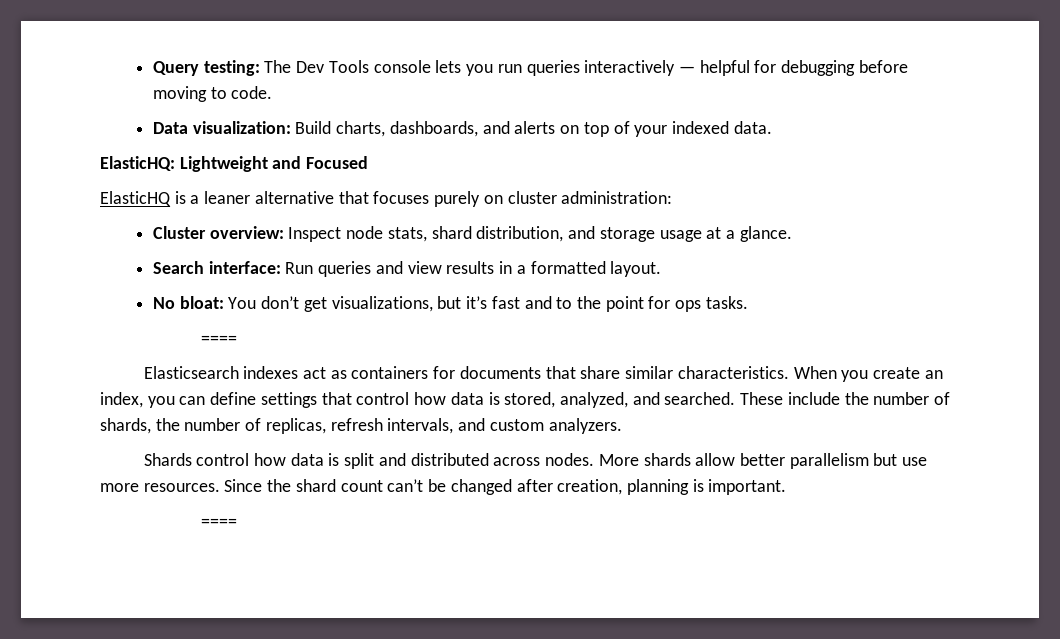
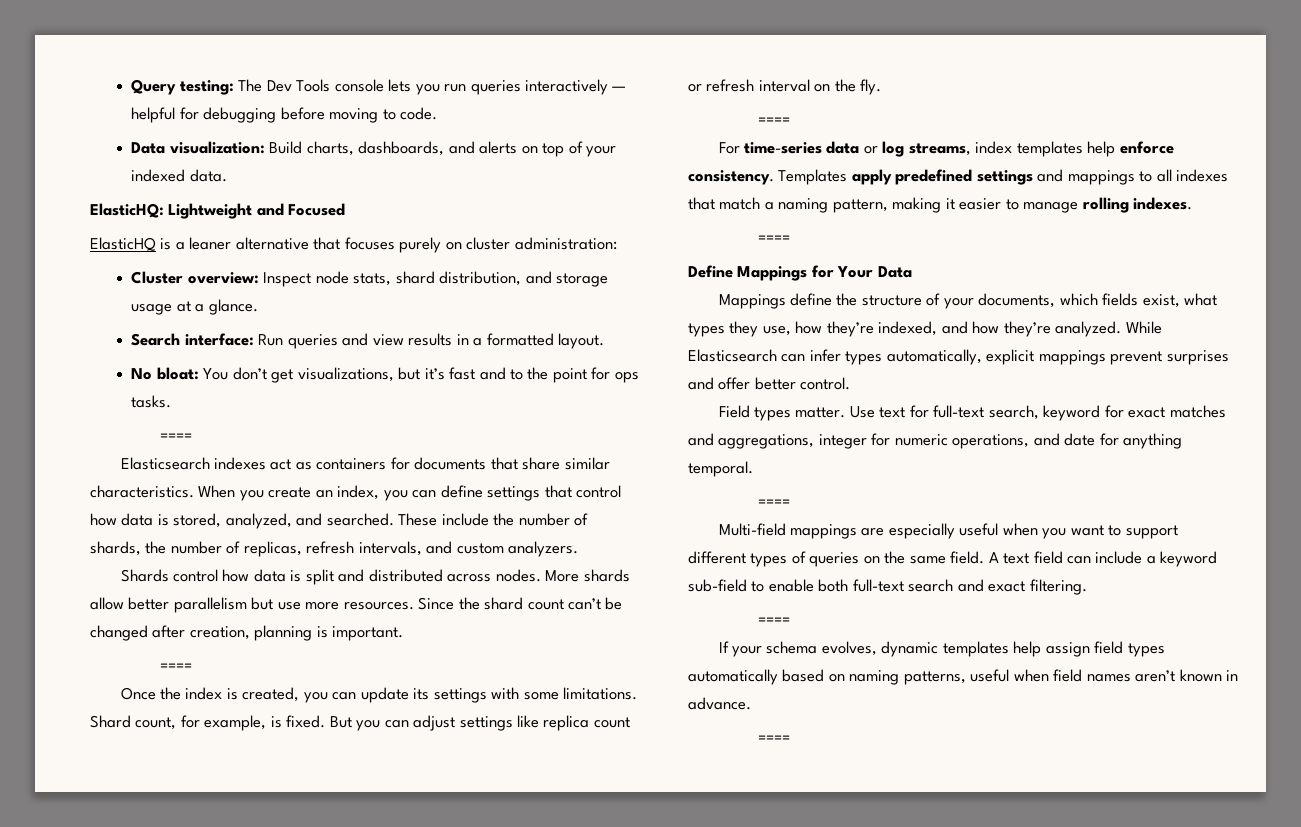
(238, 522) none -> [120,687,638,703] [90,715,630,731] [688,79,882,95] [757,117,790,125] [718,141,1174,157] [688,169,1229,185] [688,197,1193,213] [757,235,790,243] [688,265,912,281] [718,293,1218,309] [688,321,1162,337] [688,349,1229,365] [688,377,851,390] [718,405,1226,421] [688,433,1183,449] [688,461,753,477] [757,499,790,507] [718,523,1178,539] [688,551,1218,567] [688,579,1087,595] [757,617,790,625] [718,641,1165,657] [688,669,1239,685] [688,697,751,710] [757,735,790,743] // Once the index is created, you can update its settings with some limitations. Shard count, for example, is fixed. But you can adjust settings like replica count or refresh interval on the fly. // ==== // For time-series data or log streams, index templates help enforce consistency. Templates apply predefined settings and mappings to all indexes that match a naming pattern, making it easier to manage rolling indexes. // ==== // Define Mappings for Your Data // Mappings define the structure of your documents, which fields exist, what types they use, how they’re indexed, and how they’re analyzed. While Elasticsearch can infer types automatically, explicit mappings prevent surprises and offer better control. // Field types matter. Use text for full-text search, keyword for exact matches and aggregations, integer for numeric operations, and date for anything temporal. // ==== // Multi-field mappings are especially useful when you want to support different types of queries on the same field. A text field can include a keyword sub-field to enable both full-text search and exact filtering. // ==== // If your schema evolves, dynamic templates help assign field types automatically based on naming patterns, useful when field names aren’t known in advance. // ====

